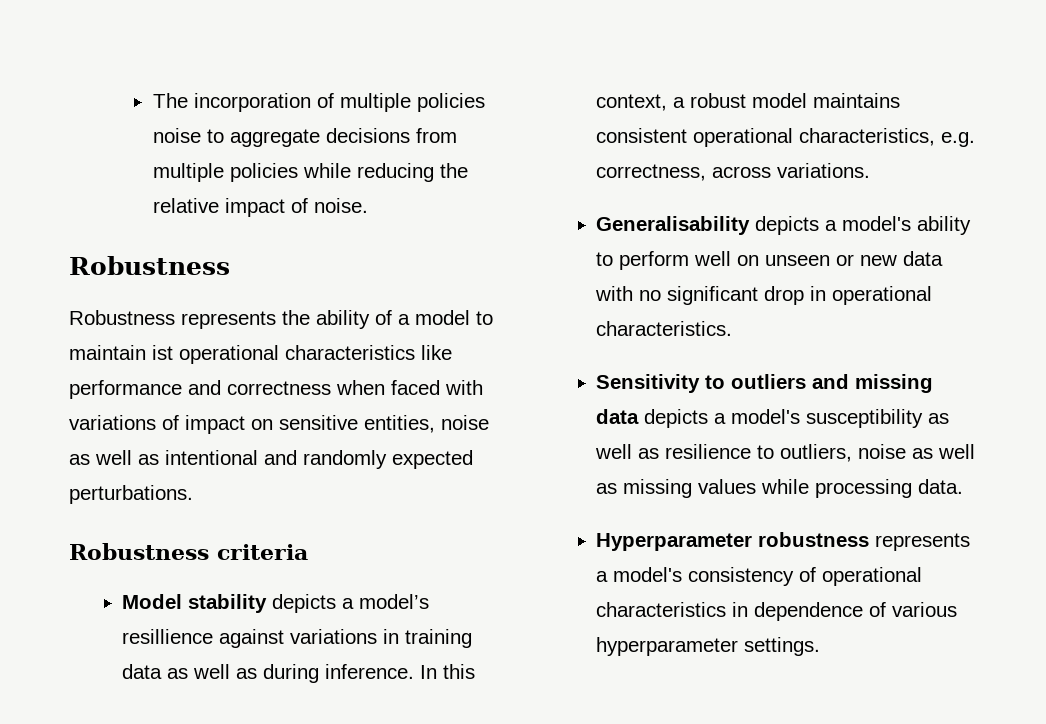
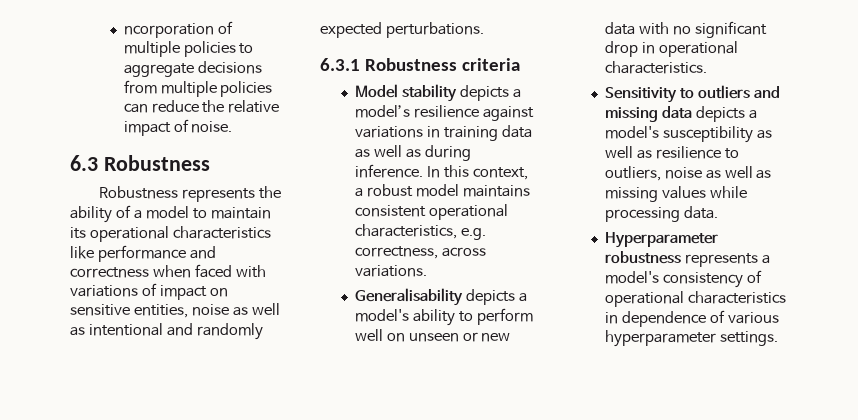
[152,93,311,112] The incorporation -> [123,23,214,38] ncorporation
[152,128,201,143] noise -> (236, 49) none
[302,163,434,182] while reducing -> [123,100,199,113] can reduce
(368, 205) none -> [70,155,98,171] 6.3
[152,345,173,360] ist -> [70,227,86,239] its
(193, 494) none -> [320,58,360,71] 6.3.1
[122,629,214,644] resillience -> [413,105,479,118] resilience

